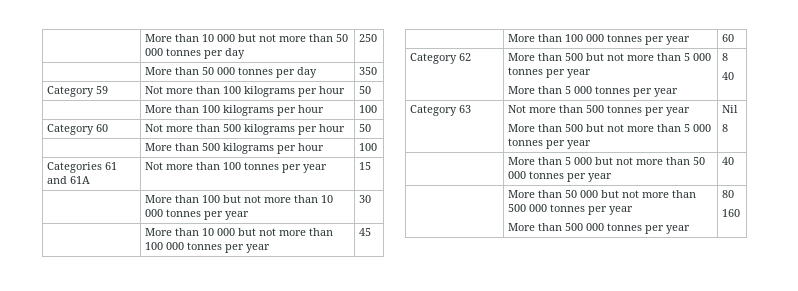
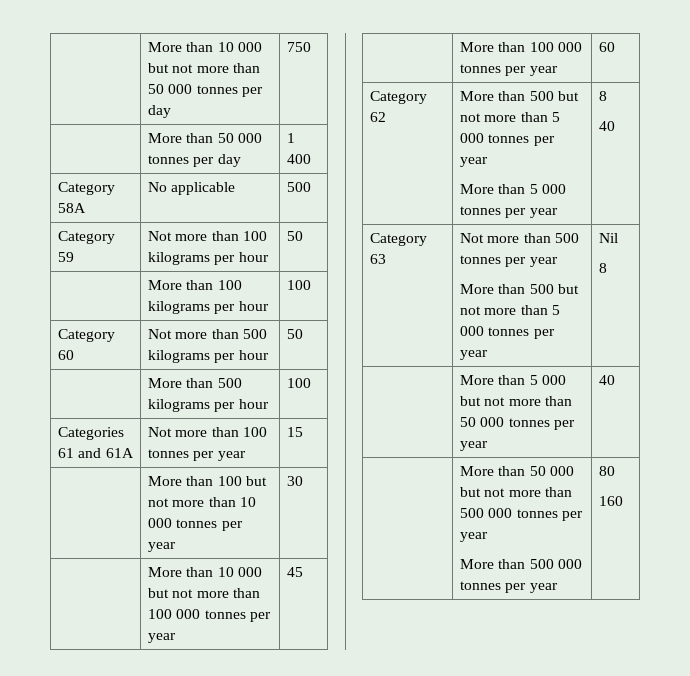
[358,34,377,42] 250 -> [287,42,312,52] 750
[358,67,377,75] 350 -> [287,133,296,143] [287,154,312,164] [58,182,116,195] [58,203,87,213] [148,182,236,195] [287,182,312,192] 1 400 // Category 58A | No applicable | 500

